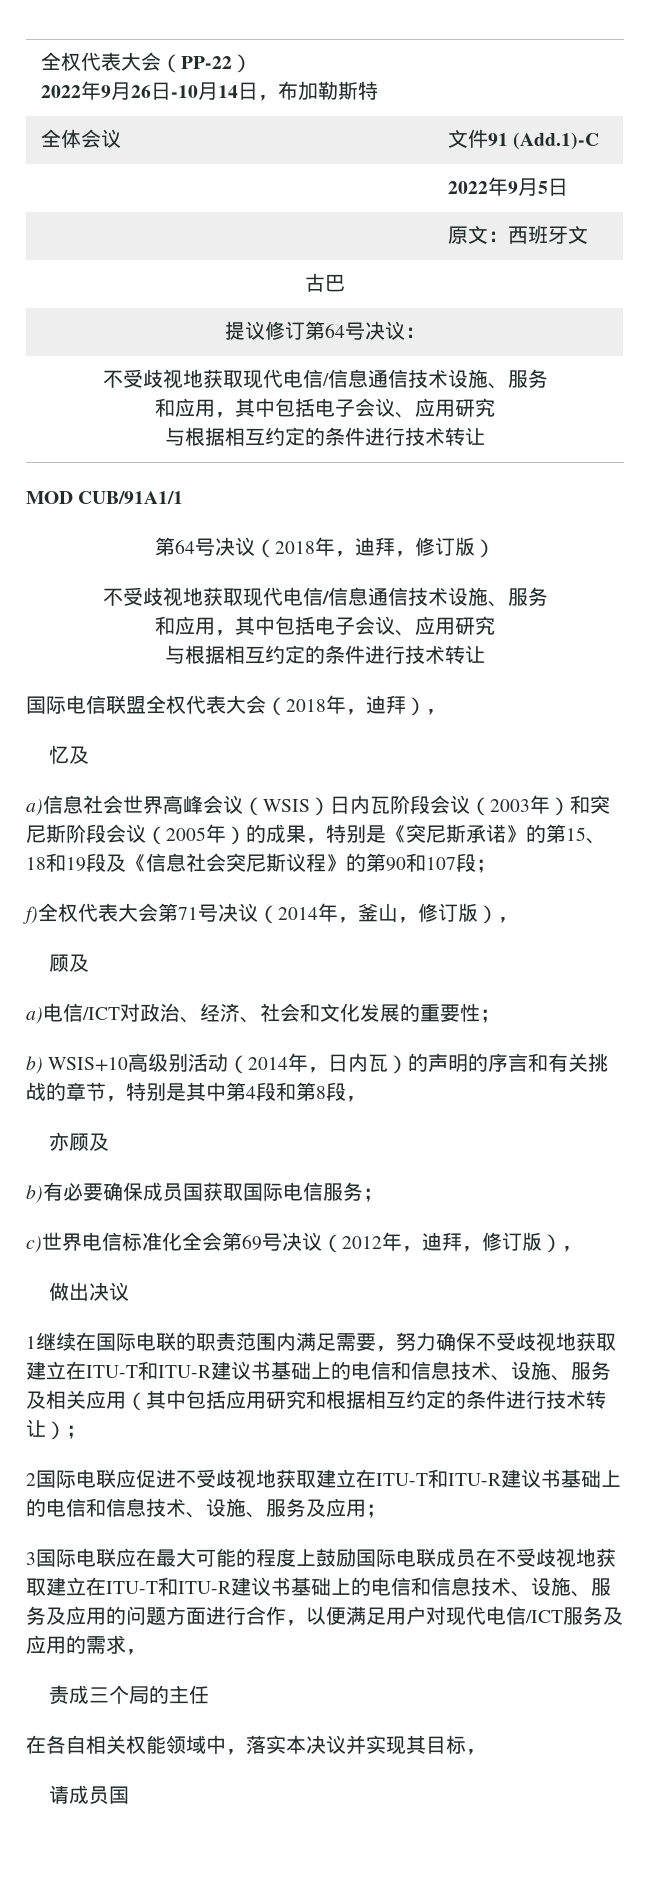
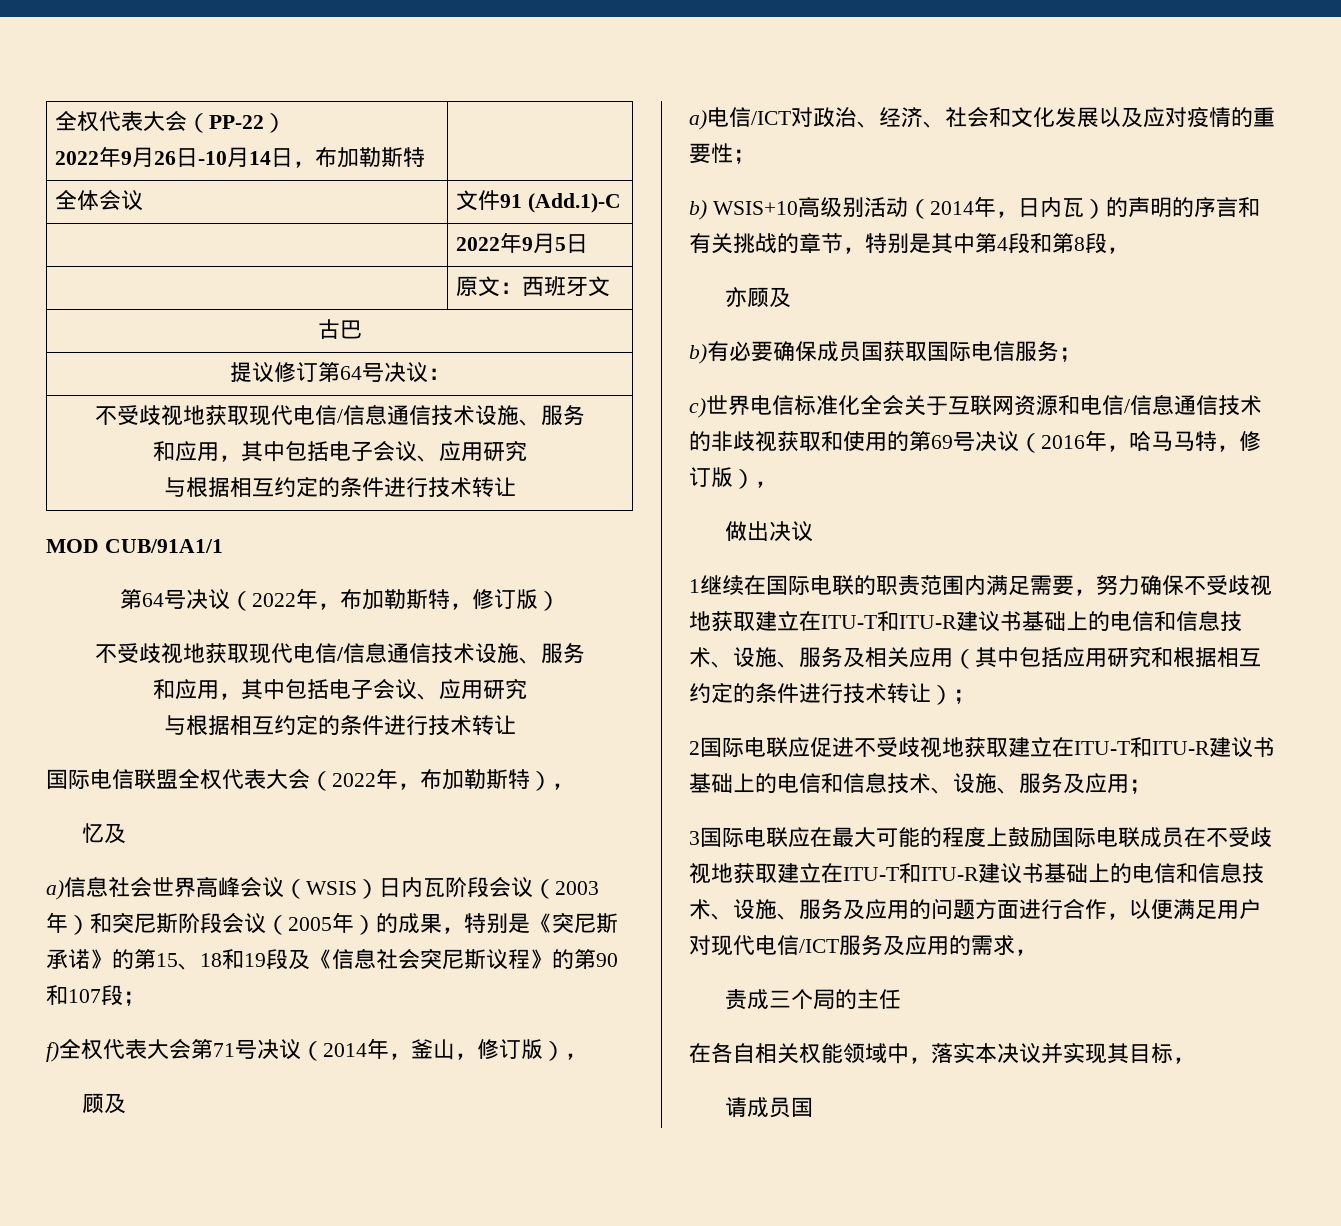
[275,537,395,557] 2018年，迪拜 -> [251,588,450,610] 2022年，布加勒斯特
[286,695,406,715] 2018年，迪拜 -> [332,768,530,790] 2022年，布加勒斯特
(400, 1013) none -> [1099,107,1231,128] 以及应对疫情
[222,1232,462,1253] 第69号决议（2012年，迪拜 -> [904,394,1262,416] [689,430,1217,453] 关于互联网资源和电信/信息通信技术的非歧视获取和使用的第69号决议（2016年，哈马马特

